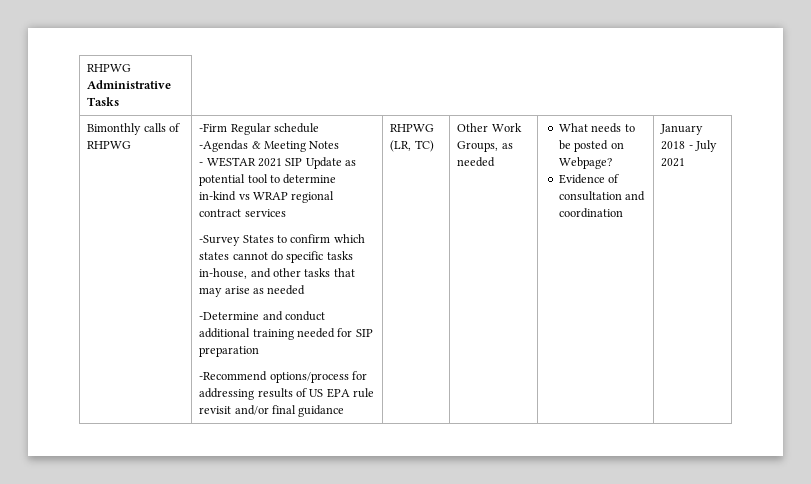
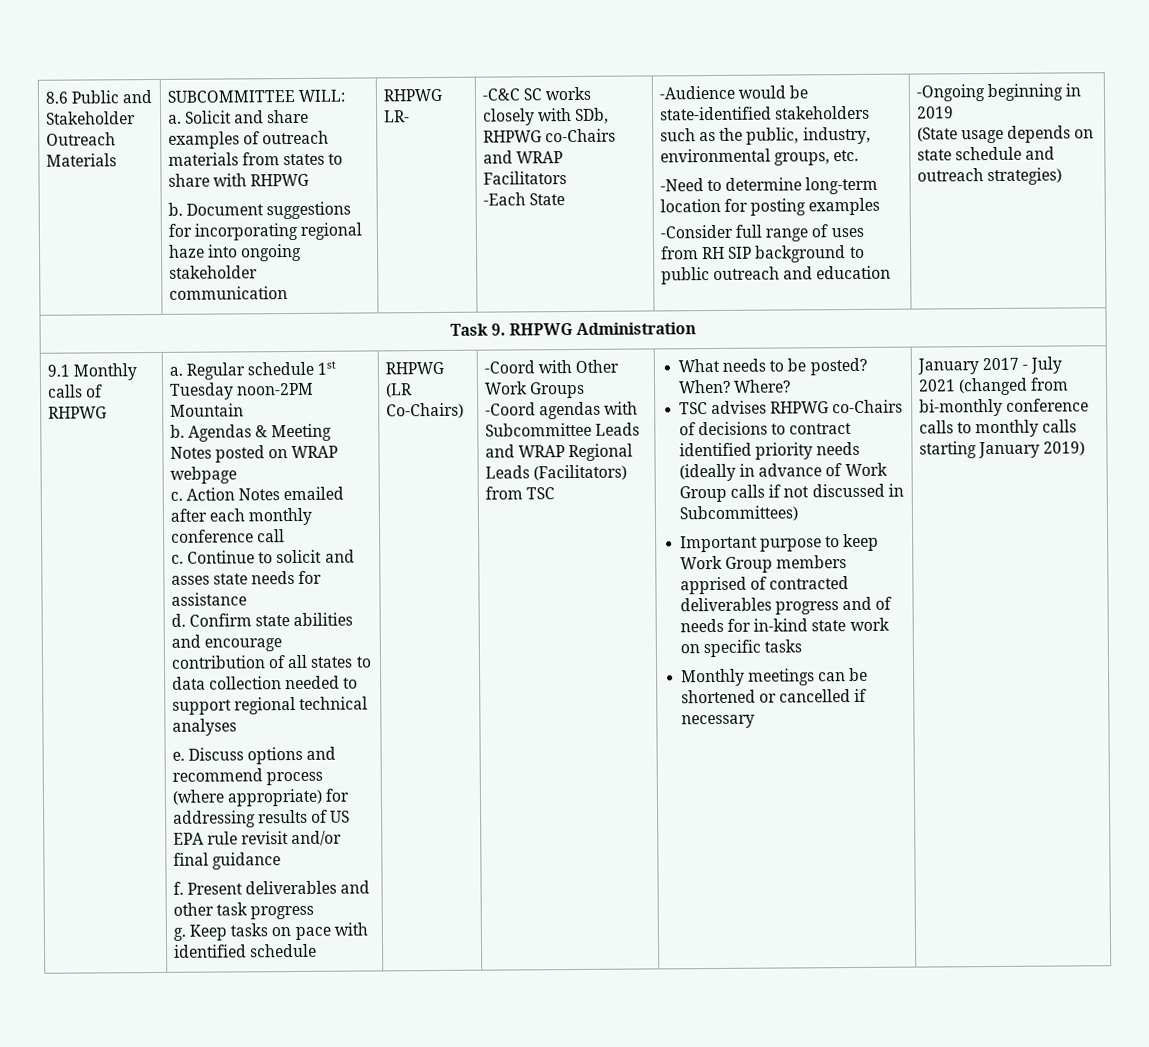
[87,64,132,72] [87,80,172,89] [87,97,120,106] [87,123,142,135] RHPWG Administrative Tasks // Bimonthly -> [44,90,153,104] [45,111,136,125] [45,132,116,146] [45,153,117,167] [166,89,346,103] [167,109,310,124] [167,130,330,149] [167,152,344,166] [167,173,310,187] [167,201,352,220] [167,222,363,241] [167,243,303,262] [168,265,258,279] [168,286,288,300] [382,88,442,102] [383,110,410,123] [481,86,592,101] [482,107,610,126] [482,128,617,143] [482,150,564,164] [482,171,567,185] [482,192,566,206] [658,85,809,100] [659,105,871,121] [659,126,871,145] [659,148,860,166] [659,176,879,195] [659,197,881,216] [659,224,864,242] [660,245,865,263] [660,265,892,285] [915,83,1082,102] [916,106,954,119] [916,125,1095,144] [916,146,1056,161] [916,167,1063,186] [449,322,697,336] [46,363,138,381] 8.6 Public and Stakeholder Outreach Materials | SUBCOMMITTEE WILL: // a. Solicit and share examples of outreach materials from states to share with RHPWG // b. Document suggestions for incorporating regional haze into ongoing stakeholder communication | RHPWG LR- | -C&C SC works closely with SDb, RHPWG co-Chairs and WRAP Facilitators // -Each State | -Audience would be state-identified stakeholders such as the public, industry, environmental groups, etc. // -Need to determine long-term location for posting examples // -Consider full range of uses from RH SIP background to public outreach and education | -Ongoing beginning in 2019 // (State usage depends on state schedule and outreach strategies) // Task 9. RHPWG Administration // 9.1 Monthly
[199,123,228,132] -Firm -> [168,366,183,376] a.
[199,140,340,152] [199,157,357,169] [199,174,337,186] [199,191,335,203] [199,209,286,217] [199,234,365,246] [199,251,353,263] [199,268,355,279] [199,285,306,297] [199,311,325,321] [199,328,373,340] [199,346,260,357] [199,371,349,383] // -Agendas & Meeting Notes // - WESTAR 2021 SIP Update as potential tool to determine in-kind vs WRAP regional contract services // -Survey States to confirm which states cannot do specific tasks in-house, and other tasks that may arise as needed // -Determine and conduct additional training needed for SIP preparation // -Recommend options/process -> [317,360,337,375] [168,382,315,400] [169,403,244,417] [169,423,333,442] [169,445,339,463] [169,466,237,484] [169,486,345,501] [169,507,314,526] [170,529,286,543] [170,549,355,564] [170,570,323,585] [170,592,247,606] [170,612,354,627] [170,634,283,652] [170,654,372,669] [171,675,359,690] [171,696,369,715] [171,718,237,736] [171,746,337,765] [171,768,324,786] [171,788,324,807] 1st Tuesday noon-2PM Mountain // b. Agendas & Meeting Notes posted on WRAP webpage // c. Action Notes emailed after each monthly conference call // c. Continue to solicit and asses state needs for assistance // d. Confirm state abilities and encourage contribution of all states to data collection needed to support regional technical analyses // e. Discuss options and recommend process (where appropriate)
[390,124,435,132] [390,140,434,152] [457,123,522,132] [457,141,513,152] [457,157,496,167] [558,123,635,133] [558,140,624,152] [558,157,612,169] [558,174,620,184] [558,191,646,201] [558,208,623,218] [660,124,704,135] [661,141,686,150] | RHPWG (LR, TC) | Other Work Groups, as needed | What needs to be posted on Webpage? // Evidence of consultation and coordination | January 2018 -> [172,880,371,895] [172,902,315,920] [172,922,368,941] [173,943,318,958] [384,361,444,375] [384,383,413,398] [385,402,464,419] [483,359,620,374] [483,381,586,399] [484,401,639,420] [484,422,641,437] [484,443,634,462] [484,464,628,481] [484,486,556,500] [677,357,867,376] [677,379,792,394] [678,399,904,415] [678,421,853,436] [678,441,861,460] [678,462,888,482] [678,483,904,503] [678,505,798,522] [679,533,880,553] [679,555,848,573] [679,576,850,595] [679,596,893,615] [679,617,890,633] [679,639,803,658] [680,667,869,687] [680,688,868,704] [680,714,755,729] [916,357,1020,375] // f. Present deliverables and other task progress // g. Keep tasks on pace with identified schedule | RHPWG (LR Co-Chairs) | -Coord with Other Work Groups // -Coord agendas with Subcommittee Leads and WRAP Regional Leads (Facilitators) from TSC | What needs to be posted? When? Where? // TSC advises RHPWG co-Chairs of decisions to contract identified priority needs (ideally in advance of Work Group calls if not discussed in Subcommittees) // Important purpose to keep Work Group members apprised of contracted deliverables progress and of needs for in-kind state work on specific tasks // Monthly meetings can be shortened or cancelled if necessary | January 2017
(686, 162) none -> [958,377,1070,396] [918,398,1090,417] [918,419,1078,438] [918,441,1086,459] (changed from bi-monthly conference calls to monthly calls starting January 2019)

